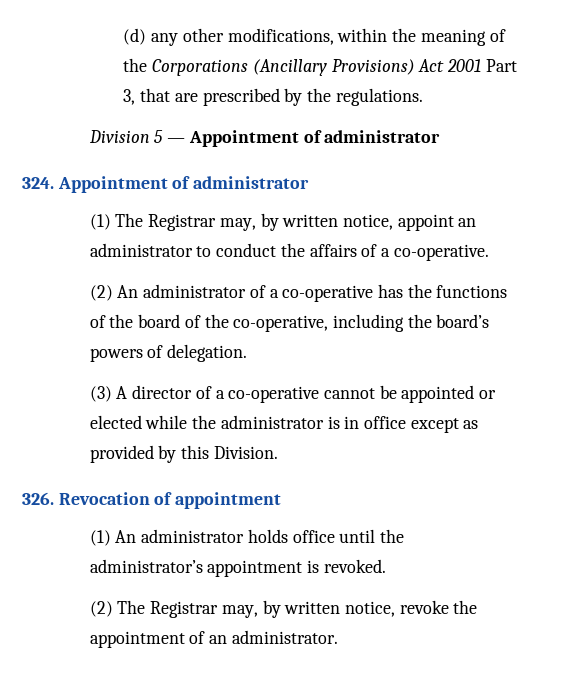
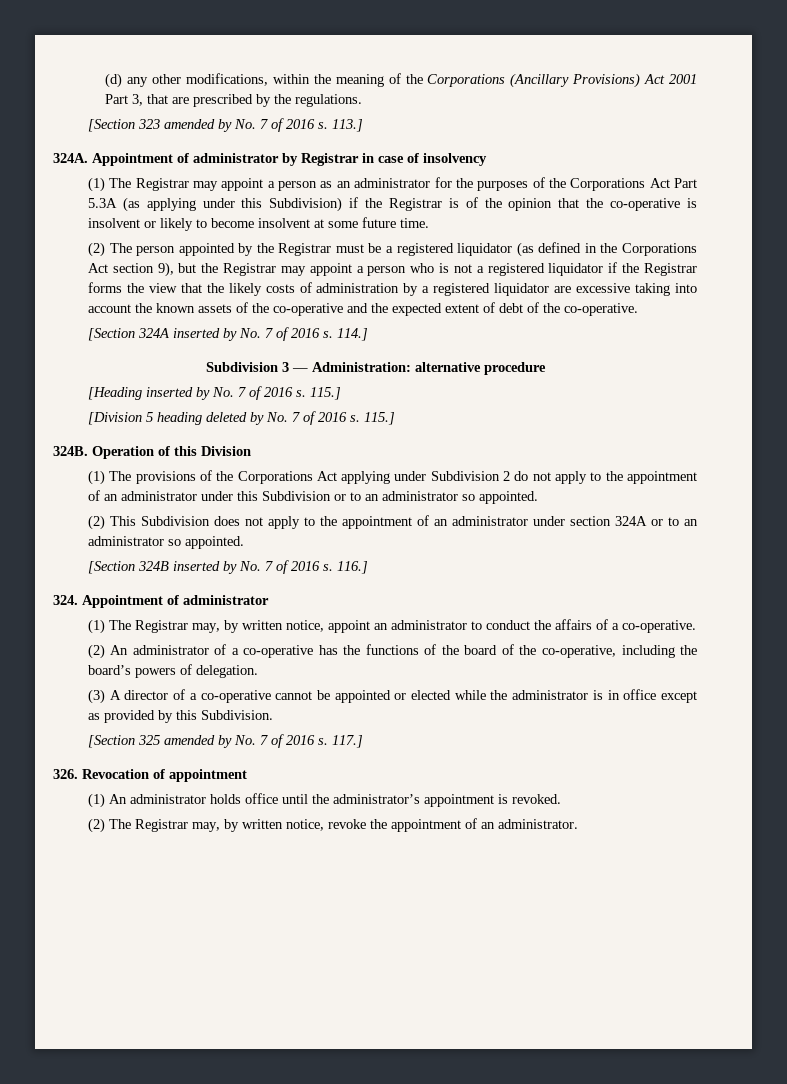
[88,130,441,147] Division 5 — Appointment of administrator -> [87,118,363,132] [53,153,487,166] [87,177,697,192] [87,197,697,212] [87,217,429,231] [87,242,697,257] [87,262,697,277] [87,282,697,296] [87,302,638,316] [87,327,368,341] [205,362,546,375] [87,386,341,400] [87,411,395,425] [53,446,251,459] [87,470,697,485] [87,490,538,504] [87,515,698,530] [87,536,244,549] [87,560,368,574] [Section 323 amended by No. 7 of 2016 s. 113.] // 324A. Appointment of administrator by Registrar in case of insolvency // (1) The Registrar may appoint a person as an administrator for the purposes of the Corporations Act Part 5.3A (as applying under this Subdivision) if the Registrar is of the opinion that the co-operative is insolvent or likely to become insolvent at some future time. // (2) The person appointed by the Registrar must be a registered liquidator (as defined in the Corporations Act section 9), but the Registrar may appoint a person who is not a registered liquidator if the Registrar forms the view that the likely costs of administration by a registered liquidator are excessive taking into account the known assets of the co-operative and the expected extent of debt of the co-operative. // [Section 324A inserted by No. 7 of 2016 s. 114.] // Subdivision 3 — Administration: alternative procedure // [Heading inserted by No. 7 of 2016 s. 115.] // [Division 5 heading deleted by No. 7 of 2016 s. 115.] // 324B. Operation of this Division // (1) The provisions of the Corporations Act applying under Subdivision 2 do not apply to the appointment of an administrator under this Subdivision or to an administrator so appointed. // (2) This Subdivision does not apply to the appointment of an administrator under section 324A or to an administrator so appointed. // [Section 324B inserted by No. 7 of 2016 s. 116.]
[213,446,278,459] Division. -> [200,710,273,720] [87,734,363,748] Subdivision. // [Section 325 amended by No. 7 of 2016 s. 117.]

